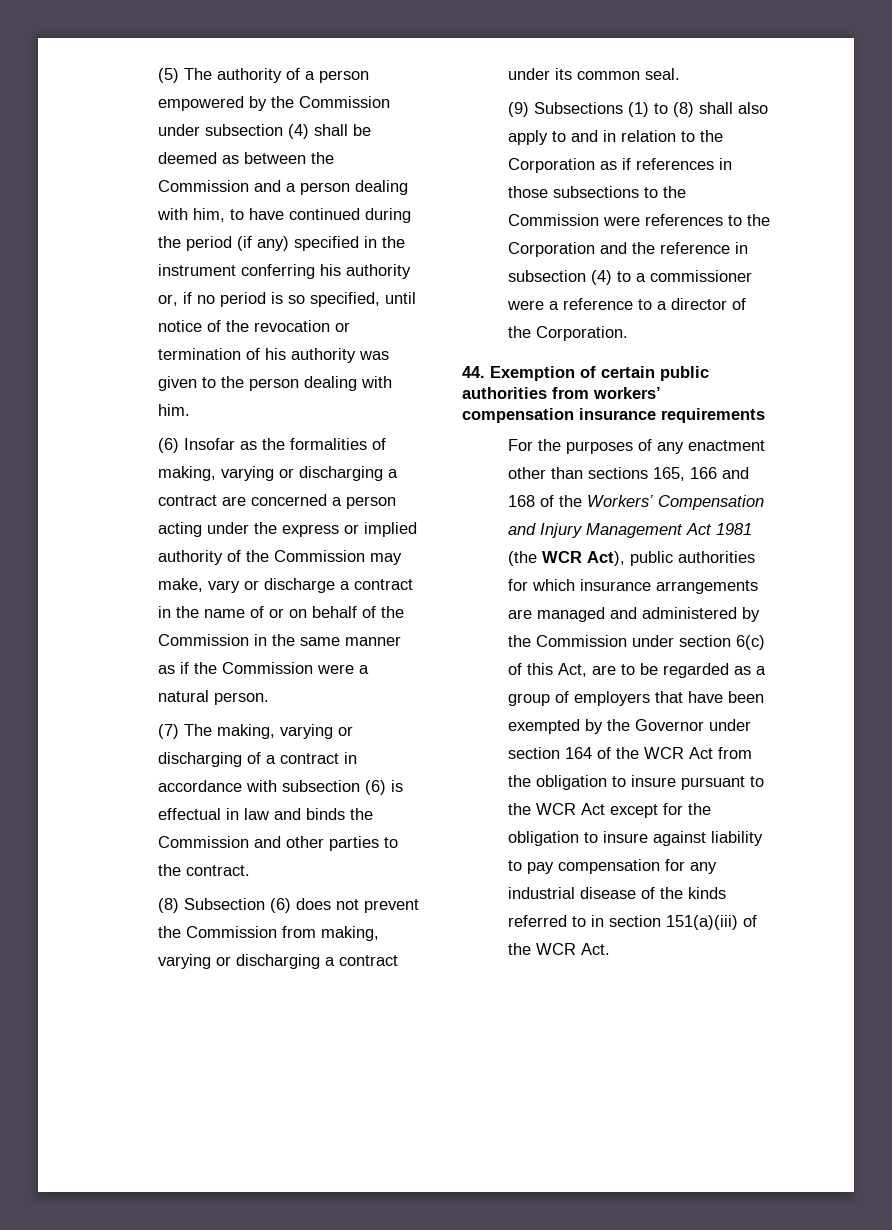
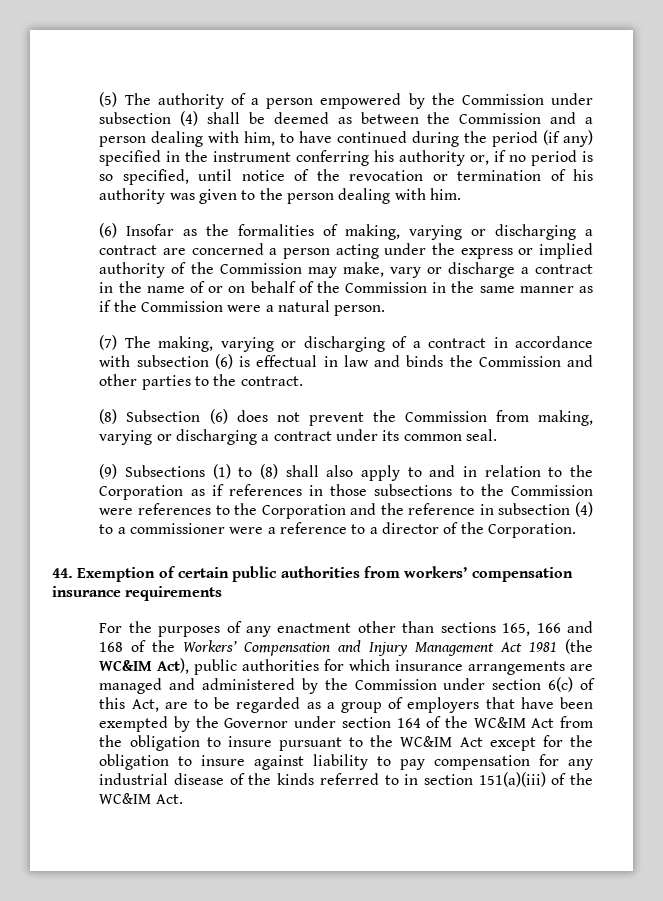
[542,551,583,563] WCR -> [99,660,153,671] WC&IM
[644,747,685,759] WCR -> [473,717,526,728] WC&IM
[536,803,577,815] WCR -> [400,736,453,747] WC&IM
[536,943,577,955] WCR -> [99,793,152,804] WC&IM

